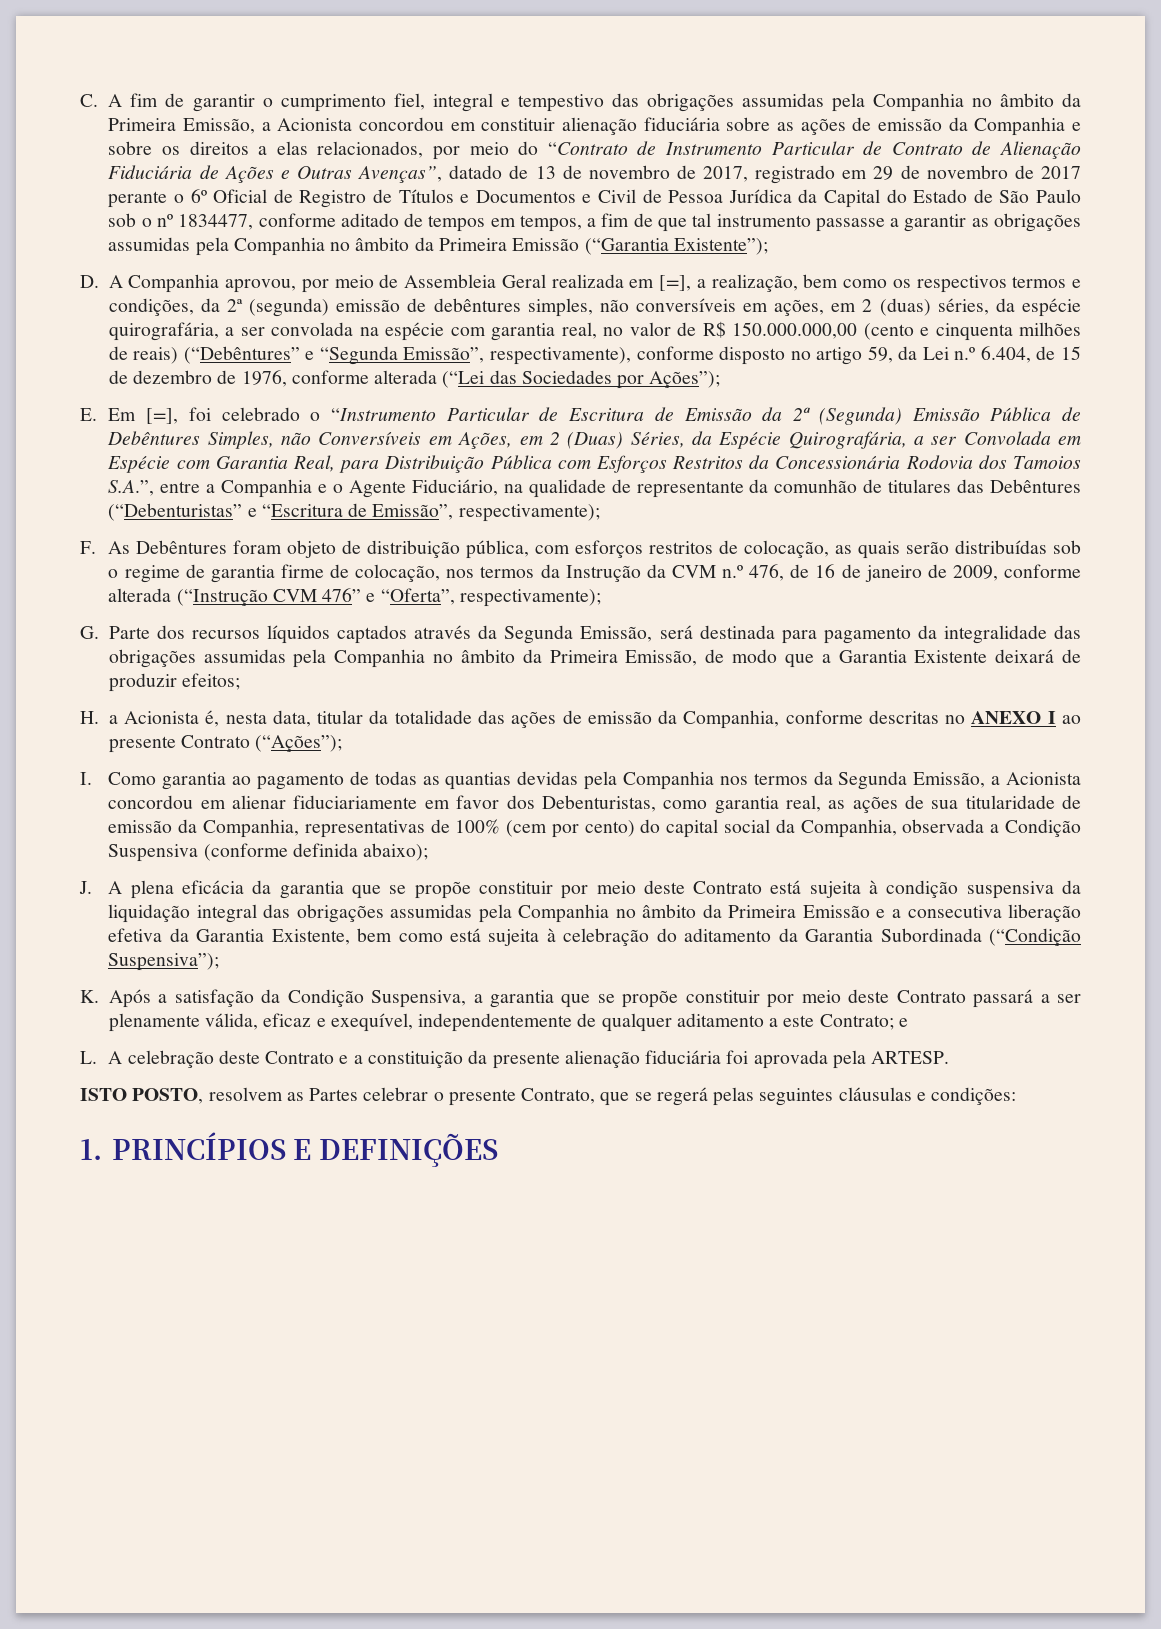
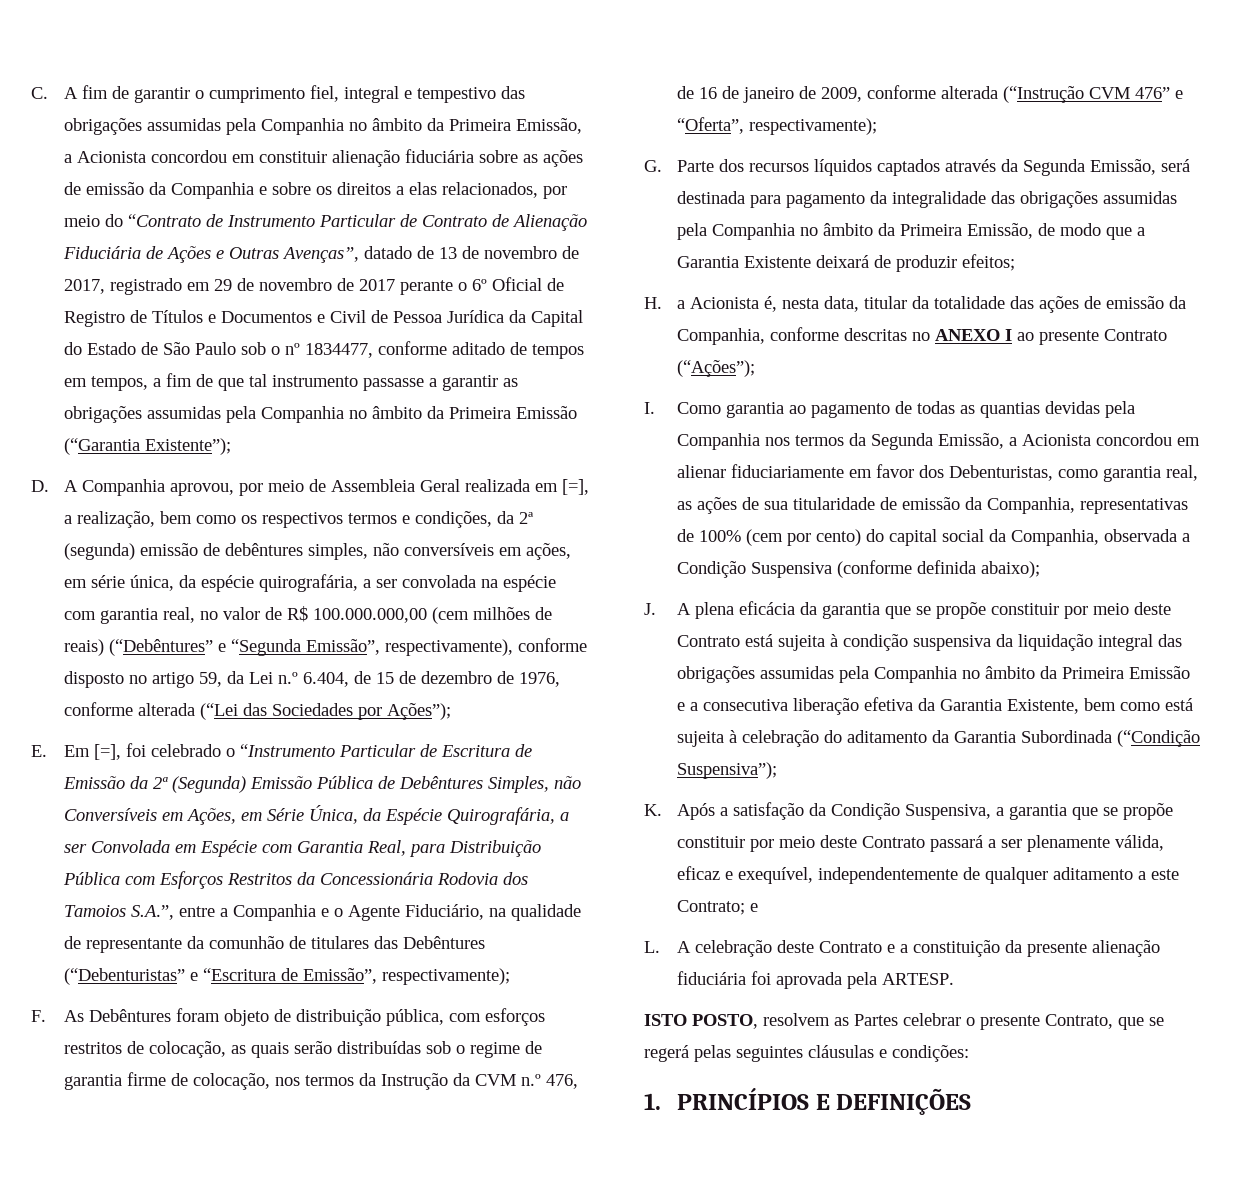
[862,298,989,316] 2 (duas) séries, -> [90,575,174,591] série única,
[732,322,1013,341] 150.000.000,00 (cento e cinquenta -> [312,607,469,624] 100.000.000,00 (cem
[549,432,685,449] 2 (Duas) Séries, -> [266,805,358,824] Série Única,

